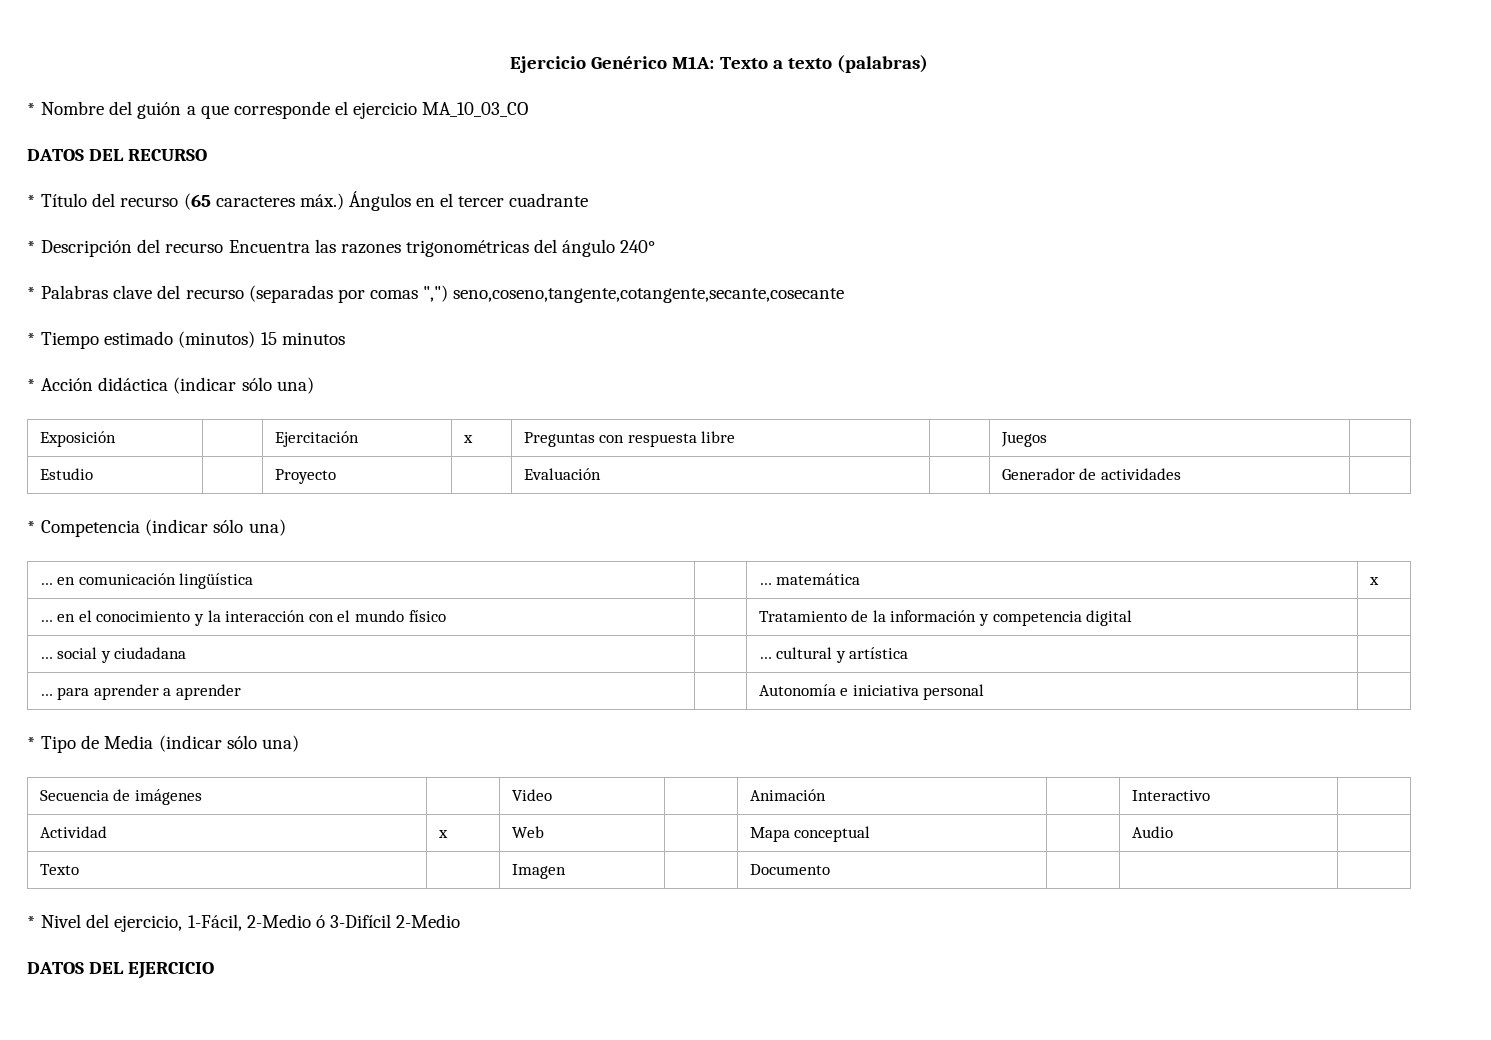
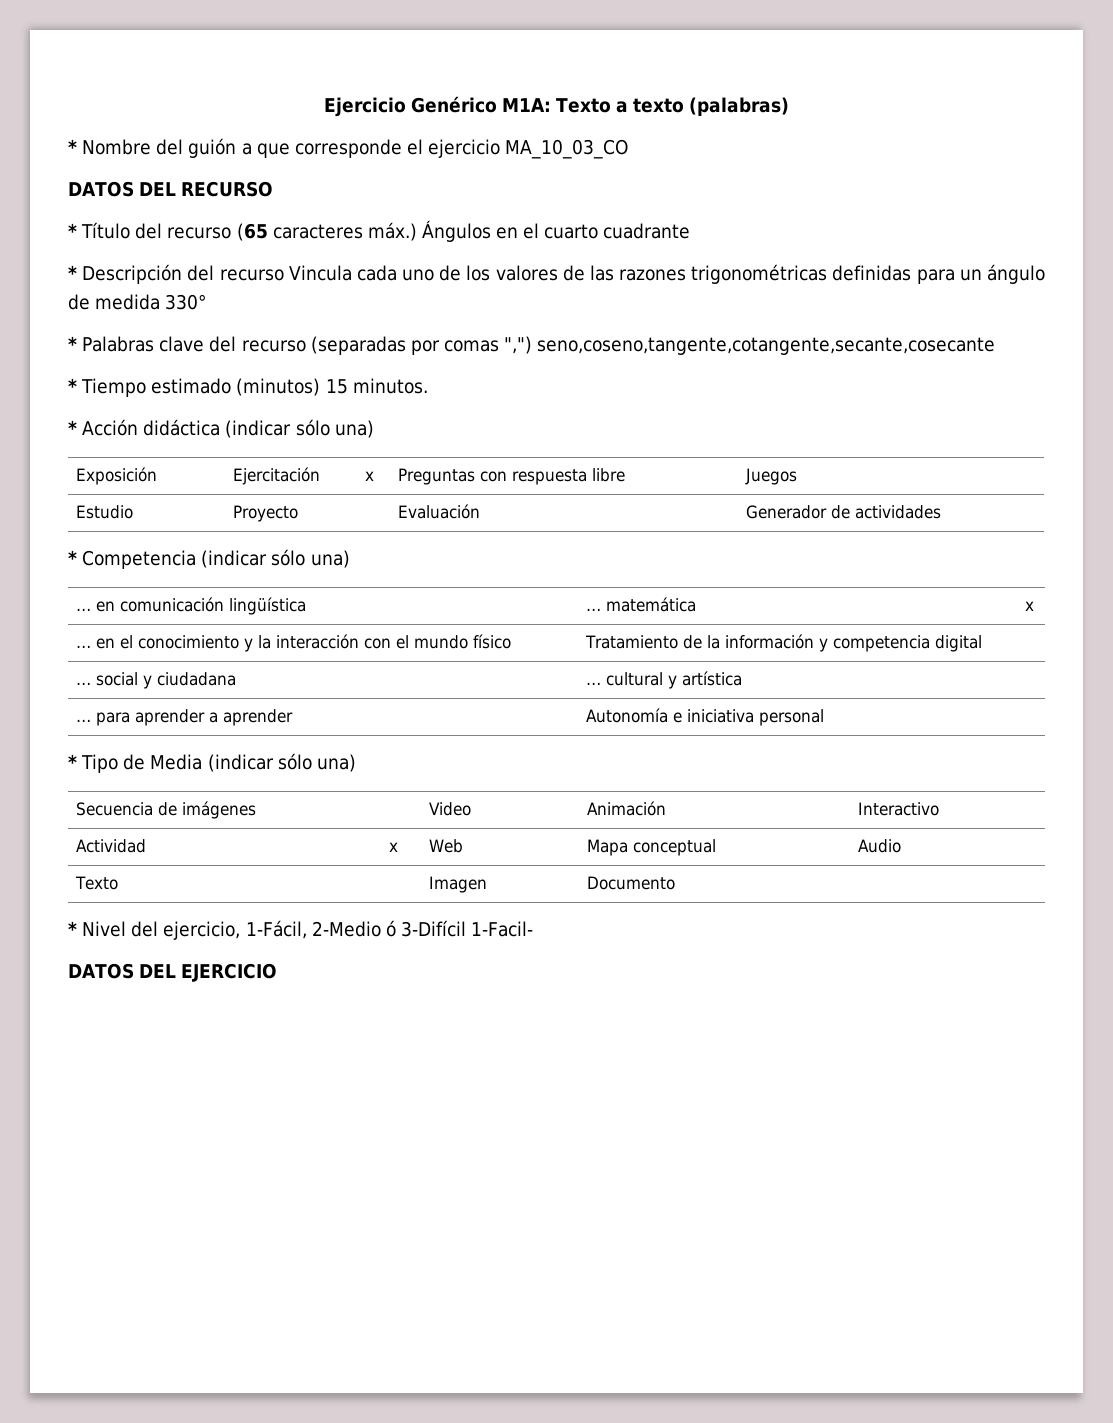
[458,196,505,207] tercer -> [544,224,599,239] cuarto
[228,239,656,257] Encuentra las razones trigonométricas del ángulo 240° -> [288,264,1045,284] [68,294,208,310] Vincula cada uno de los valores de las razones trigonométricas definidas para un ángulo de medida 330°
[281,332,345,345] minutos -> [352,378,428,394] minutos.
[396,914,461,928] 2-Medio -> [471,921,534,937] 1-Facil-

